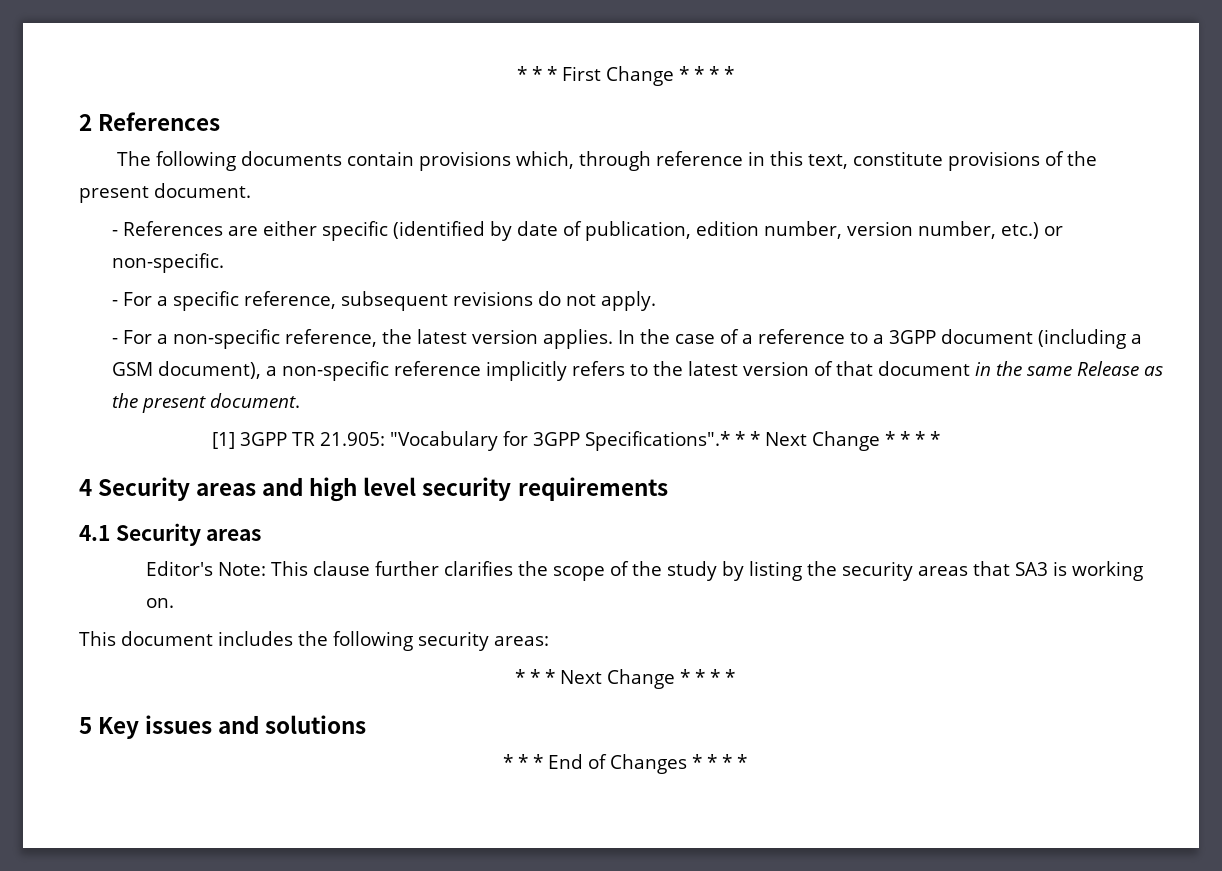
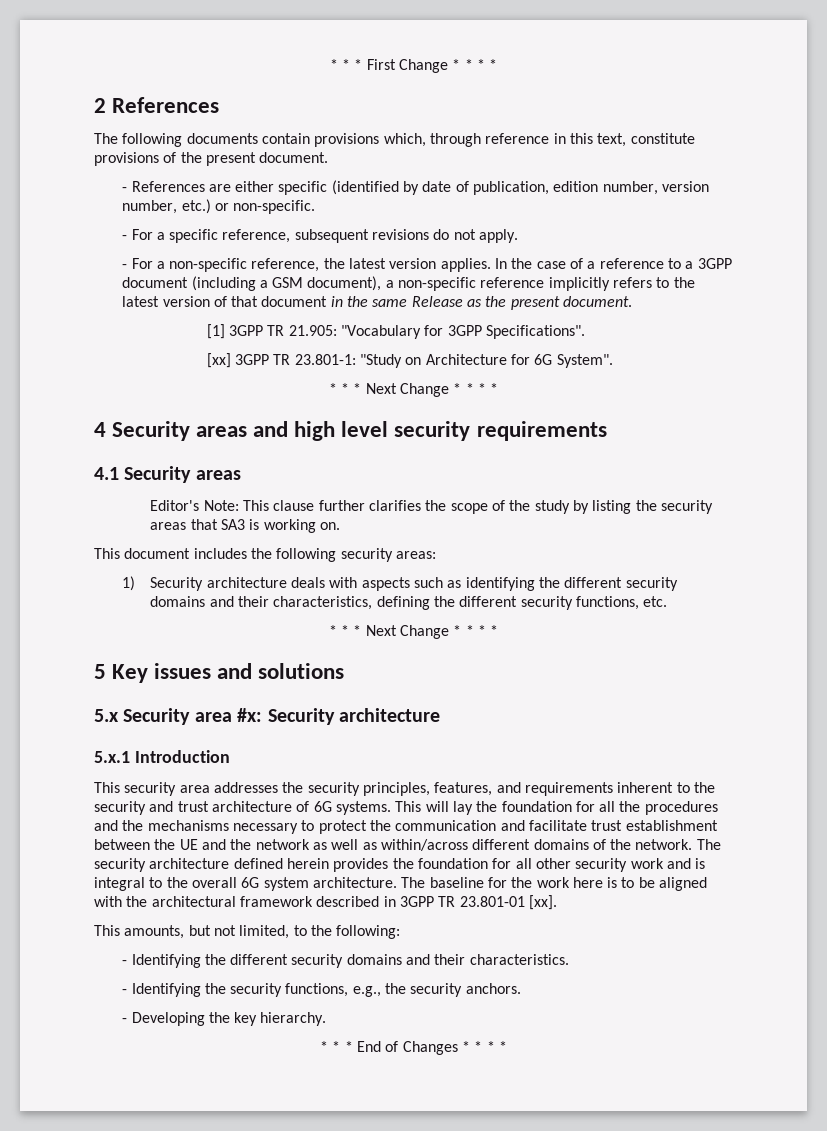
[585,431,731,451] Specifications".* -> [486,325,586,339] [206,353,613,368] [328,383,337,394] Specifications". // [xx] 3GPP TR 23.801-1: "Study on Architecture for 6G System". // *
(549, 641) none -> [122,576,678,591] [150,596,668,610] // 1) Security architecture deals with aspects such as identifying the different security domains and their characteristics, defining the different security functions, etc.
(367, 724) none -> [94,708,440,725] [94,750,230,763] [94,782,715,796] [94,801,718,815] [94,820,718,834] [94,839,721,851] [94,858,706,872] [94,877,708,891] [94,895,557,910] [94,925,401,939] [122,954,569,968] [122,983,521,997] [122,1012,327,1026] // 5.x Security area #x: Security architecture // 5.x.1 Introduction // This security area addresses the security principles, features, and requirements inherent to the security and trust architecture of 6G systems. This will lay the foundation for all the procedures and the mechanisms necessary to protect the communication and facilitate trust establishment between the UE and the network as well as within/across different domains of the network. The security architecture defined herein provides the foundation for all other security work and is integral to the overall 6G system architecture. The baseline for the work here is to be aligned with the architectural framework described in 3GPP TR 23.801-01 [xx]. // This amounts, but not limited, to the following: // - Identifying the different security domains and their characteristics. // - Identifying the security functions, e.g., the security anchors. // - Developing the key hierarchy.

